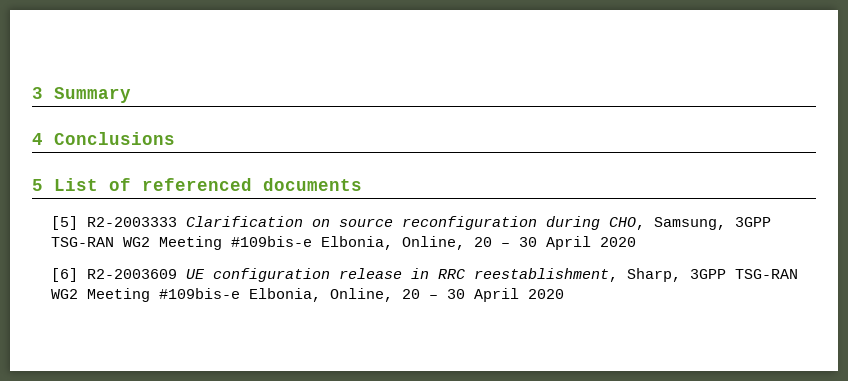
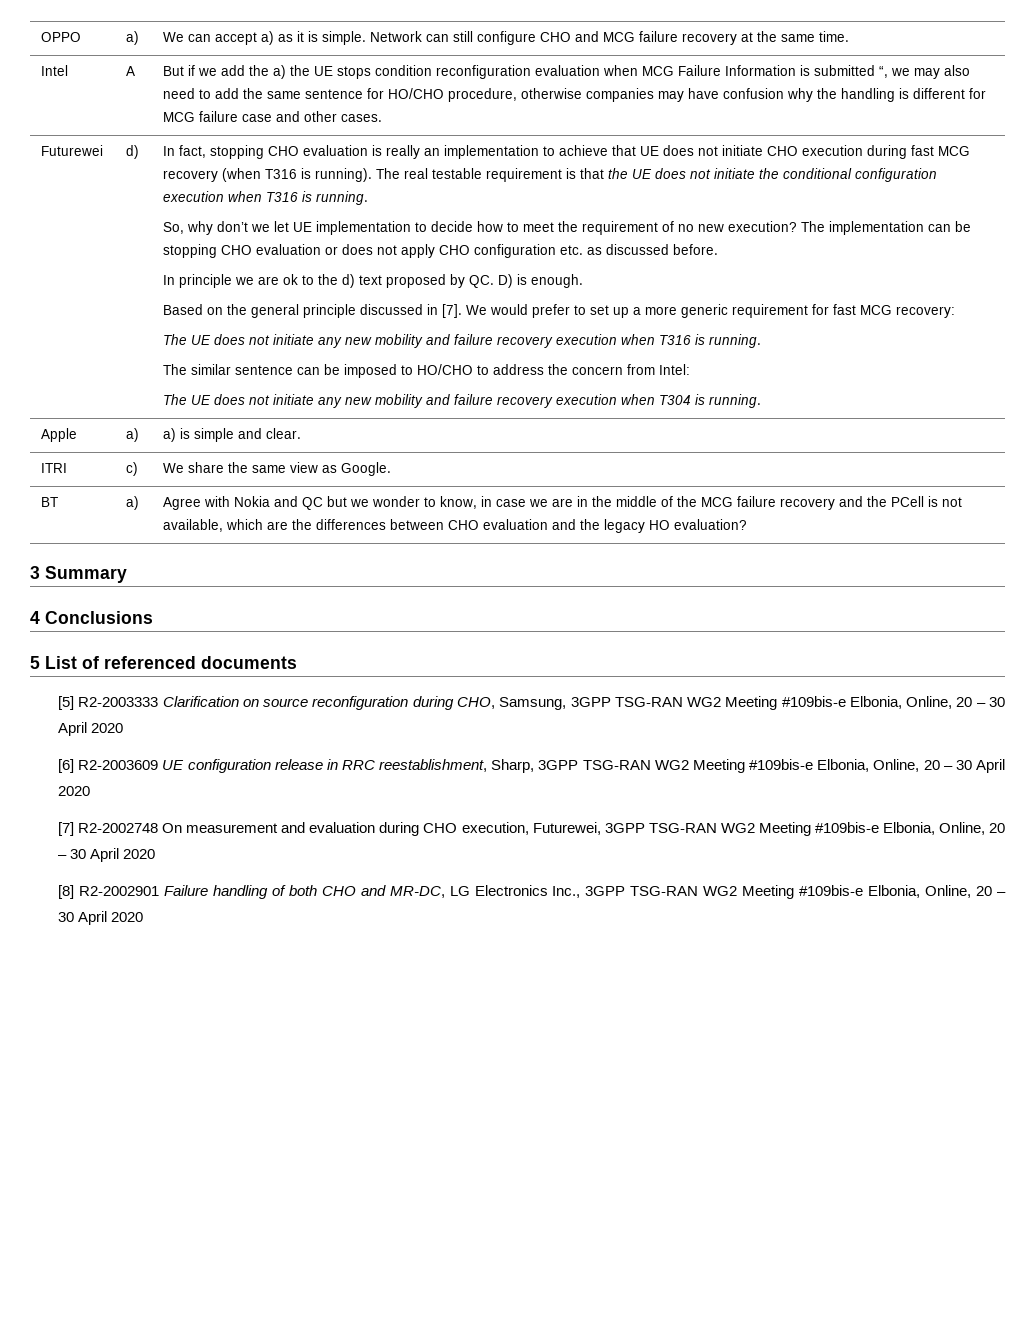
(32, 93) none -> [41,32,82,42] [126,31,140,45] [163,31,850,45] [41,65,69,76] [126,66,136,76] [163,65,971,79] [163,88,987,102] [163,111,383,122] [41,145,104,156] [126,145,140,159] [163,145,971,159] [163,168,938,182] [163,191,369,205] [163,221,972,235] [163,244,719,258] [163,274,584,288] [163,304,956,318] [163,334,762,348] [163,364,691,378] [163,394,762,408] [41,428,78,442] [126,428,140,442] [163,428,302,442] [41,463,68,473] [126,462,139,476] [163,462,392,476] [41,497,59,507] [126,496,140,510] [163,496,963,510] [163,519,748,533] OPPO | a) | We can accept a) as it is simple. Network can still configure CHO and MCG failure recovery at the same time. // Intel | A | But if we add the a) the UE stops condition reconfiguration evaluation when MCG Failure Information is submitted “, we may also need to add the same sentence for HO/CHO procedure, otherwise companies may have confusion why the handling is different for MCG failure case and other cases. // Futurewei | d) | In fact, stopping CHO evaluation is really an implementation to achieve that UE does not initiate CHO execution during fast MCG recovery (when T316 is running). The real testable requirement is that the UE does not initiate the conditional configuration execution when T316 is running. // So, why don’t we let UE implementation to decide how to meet the requirement of no new execution? The implementation can be stopping CHO evaluation or does not apply CHO configuration etc. as discussed before. // In principle we are ok to the d) text proposed by QC. D) is enough. // Based on the general principle discussed in [7]. We would prefer to set up a more generic requirement for fast MCG recovery: // The UE does not initiate any new mobility and failure recovery execution when T316 is running. // The similar sentence can be imposed to HO/CHO to address the concern from Intel: // The UE does not initiate any new mobility and failure recovery execution when T304 is running. // Apple | a) | a) is simple and clear. // ITRI | c) | We share the same view as Google. // BT | a) | Agree with Nokia and QC but we wonder to know, in case we are in the middle of the MCG failure recovery and the PCell is not available, which are the differences between CHO evaluation and the legacy HO evaluation? //
(565, 294) none -> [58,822,1005,836] [58,848,156,862] [58,885,1007,899] [58,911,144,925] // [7] R2-2002748 On measurement and evaluation during CHO execution, Futurewei, 3GPP TSG-RAN WG2 Meeting #109bis-e Elbonia, Online, 20 – 30 April 2020 // [8] R2-2002901 Failure handling of both CHO and MR-DC, LG Electronics Inc., 3GPP TSG-RAN WG2 Meeting #109bis-e Elbonia, Online, 20 – 30 April 2020

